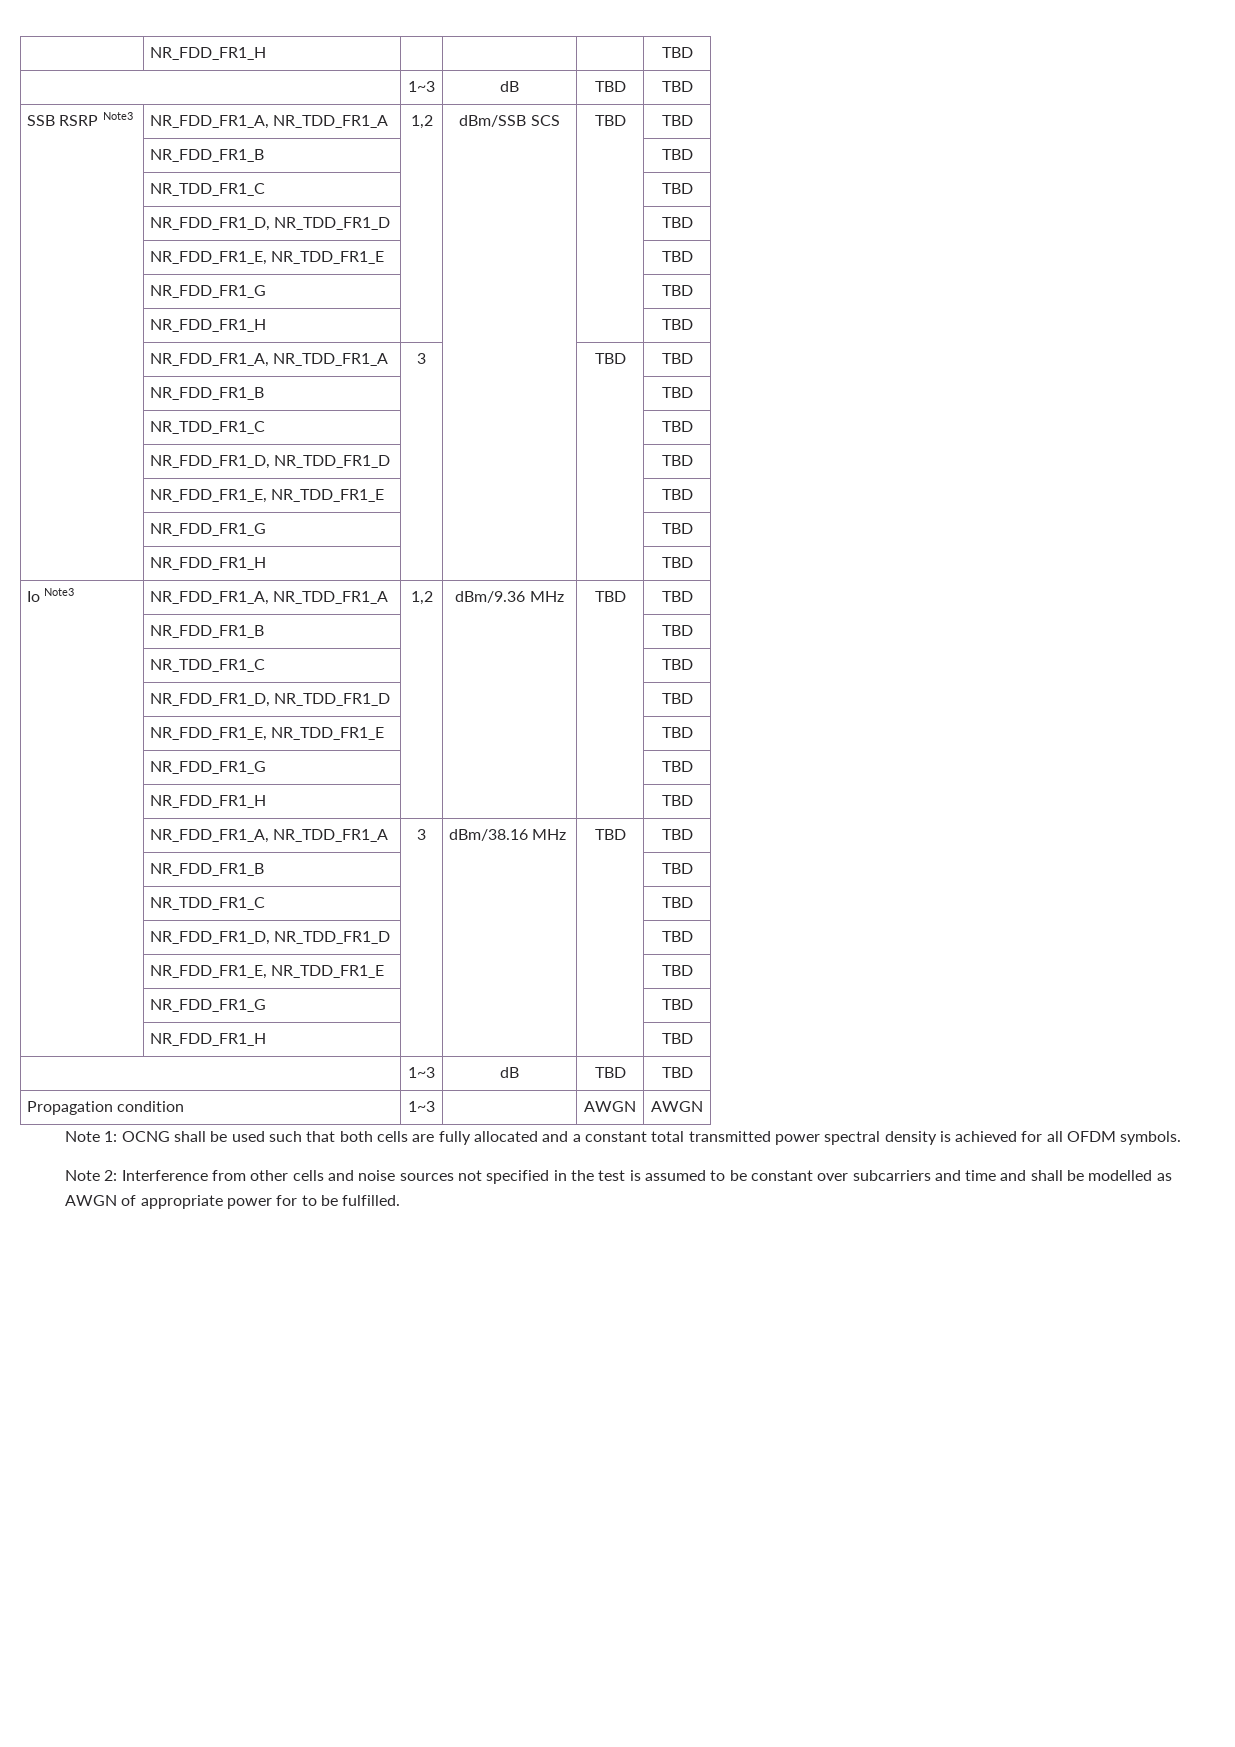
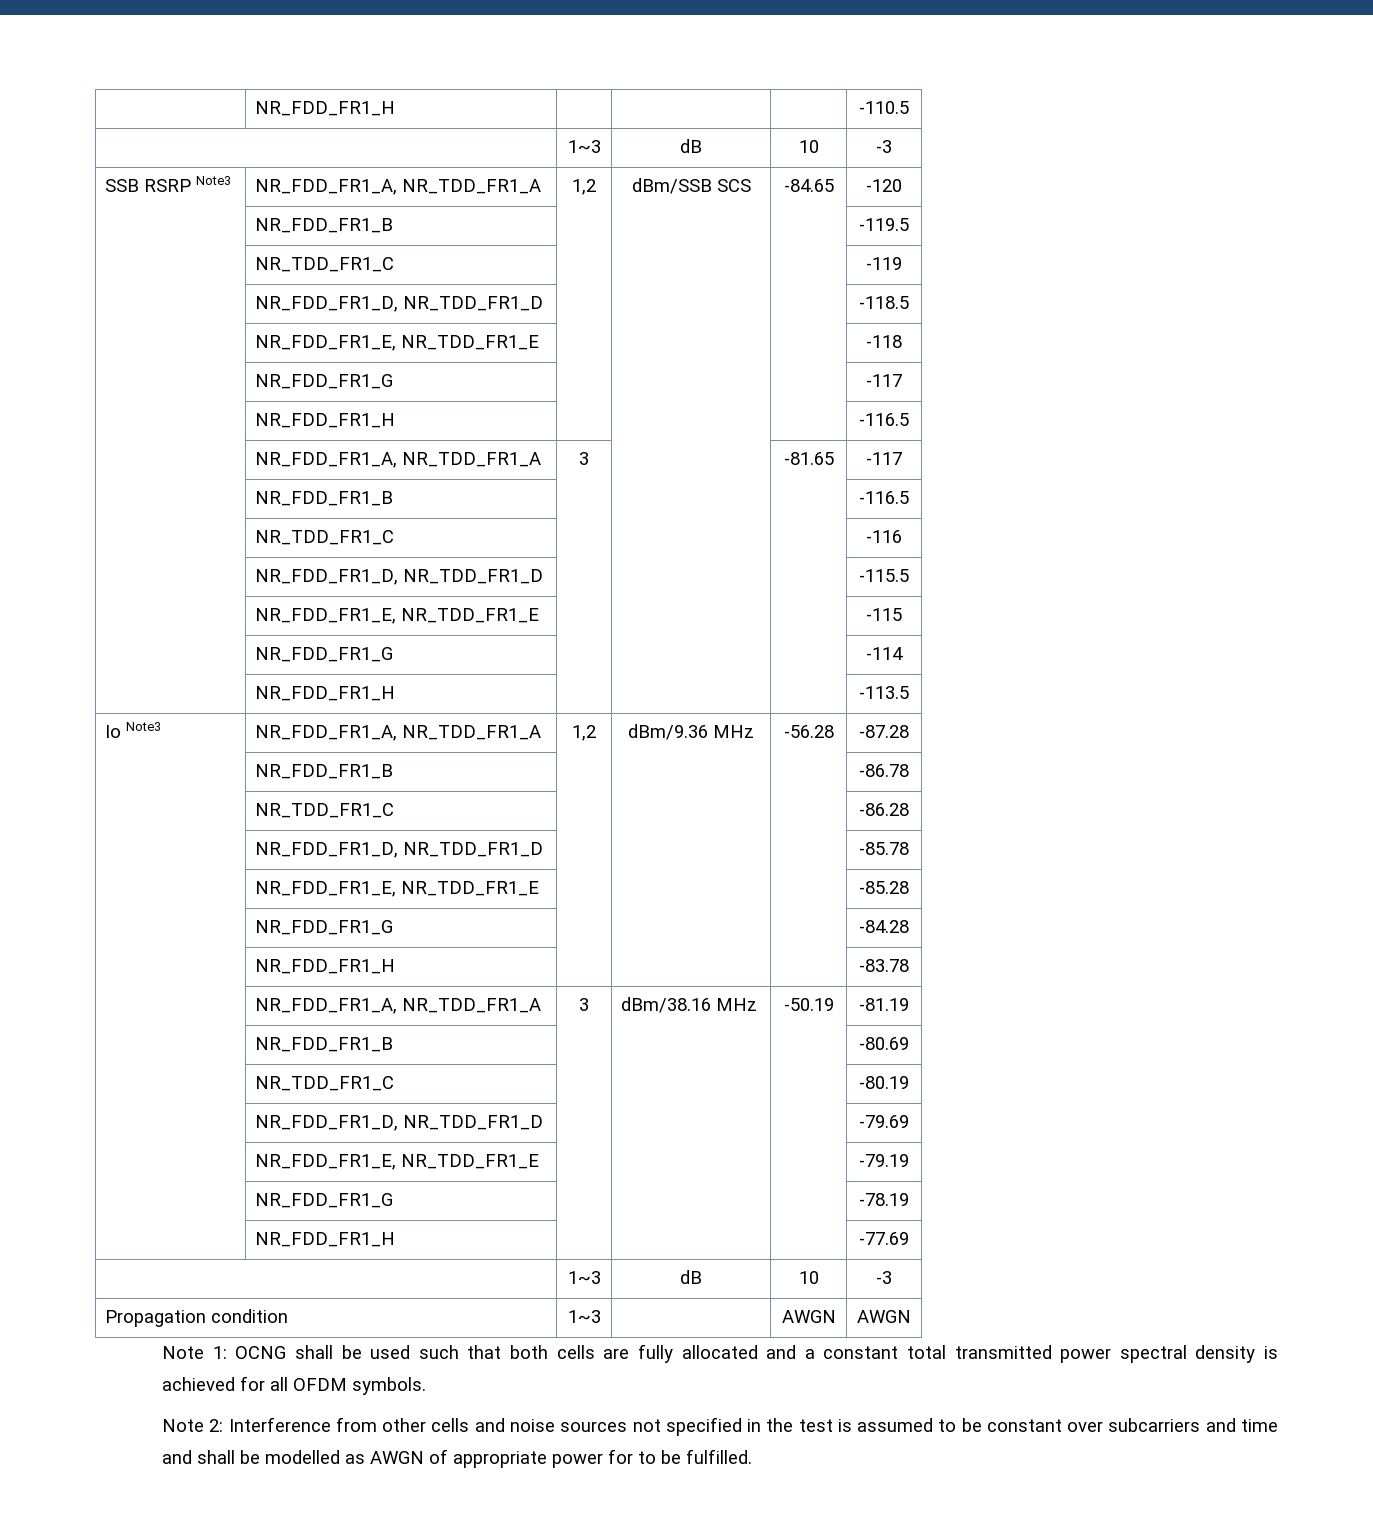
[150,47,267,60] [661,47,693,58] [408,81,435,92] [500,81,519,92] [594,81,626,92] [661,81,693,92] | NR_FDD_FR1_H | | | | TBD // | 1~3 | dB | TBD | TBD -> [255,101,396,116] [859,101,909,114] [567,140,601,153] [680,139,702,153] [798,140,819,153] [876,140,892,153] | NR_FDD_FR1_H | | | | -110.5 // | 1~3 | dB | 10 | -3
[594,115,626,126] [661,115,693,126] [150,149,265,162] [661,149,693,160] [150,183,266,196] [661,183,693,194] [150,217,391,231] [661,217,693,228] [150,251,385,265] [661,251,693,262] [150,285,267,298] [661,285,693,296] [150,319,267,332] [661,319,693,330] TBD | TBD // | NR_FDD_FR1_B | | | | TBD // | NR_TDD_FR1_C | | | | TBD // | NR_FDD_FR1_D, NR_TDD_FR1_D | | | | TBD // | NR_FDD_FR1_E, NR_TDD_FR1_E | | | | TBD // | NR_FDD_FR1_G | | | | TBD // | NR_FDD_FR1_H | | | | TBD -> [783,179,834,192] [866,179,902,192] [255,218,394,233] [859,218,909,231] [255,257,395,272] [866,257,902,270] [255,296,544,312] [859,296,909,309] [255,335,540,351] [866,335,902,348] [255,374,394,389] [866,374,902,387] [255,413,396,428] [859,413,909,426] -84.65 | -120 // | NR_FDD_FR1_B | | | | -119.5 // | NR_TDD_FR1_C | | | | -119 // | NR_FDD_FR1_D, NR_TDD_FR1_D | | | | -118.5 // | NR_FDD_FR1_E, NR_TDD_FR1_E | | | | -118 // | NR_FDD_FR1_G | | | | -117 // | NR_FDD_FR1_H | | | | -116.5
[594,353,626,364] [661,353,693,364] [150,387,265,400] [661,387,693,398] [150,421,266,434] [661,421,693,432] [150,455,391,469] [661,455,693,466] [150,489,385,503] [661,489,693,500] [150,523,267,536] [661,523,693,534] [150,557,267,570] [661,557,693,568] TBD | TBD // | NR_FDD_FR1_B | | | | TBD // | NR_TDD_FR1_C | | | | TBD // | NR_FDD_FR1_D, NR_TDD_FR1_D | | | | TBD // | NR_FDD_FR1_E, NR_TDD_FR1_E | | | | TBD // | NR_FDD_FR1_G | | | | TBD // | NR_FDD_FR1_H | | | | TBD -> [783,452,834,465] [866,452,902,465] [255,491,394,506] [859,491,909,504] [255,530,395,545] [866,530,902,543] [255,569,544,585] [859,569,909,582] [255,608,540,624] [866,608,902,621] [255,647,394,662] [866,647,903,660] [255,686,396,701] [859,686,909,699] -81.65 | -117 // | NR_FDD_FR1_B | | | | -116.5 // | NR_TDD_FR1_C | | | | -116 // | NR_FDD_FR1_D, NR_TDD_FR1_D | | | | -115.5 // | NR_FDD_FR1_E, NR_TDD_FR1_E | | | | -115 // | NR_FDD_FR1_G | | | | -114 // | NR_FDD_FR1_H | | | | -113.5
[594,591,626,602] [661,591,693,602] [150,625,265,638] [661,625,693,636] [150,659,266,672] [661,659,693,670] [150,693,391,707] [661,693,693,704] [150,727,385,741] [661,727,693,738] [150,761,267,774] [661,761,693,772] [150,795,267,808] [661,795,693,806] TBD | TBD // | NR_FDD_FR1_B | | | | TBD // | NR_TDD_FR1_C | | | | TBD // | NR_FDD_FR1_D, NR_TDD_FR1_D | | | | TBD // | NR_FDD_FR1_E, NR_TDD_FR1_E | | | | TBD // | NR_FDD_FR1_G | | | | TBD // | NR_FDD_FR1_H | | | | TBD -> [783,725,834,738] [859,725,909,738] [255,764,394,779] [859,764,909,777] [255,803,395,818] [859,803,909,816] [255,842,544,858] [859,842,909,855] [255,881,540,897] [859,881,909,894] [255,920,394,935] [859,920,909,933] [255,959,396,974] [859,959,909,972] -56.28 | -87.28 // | NR_FDD_FR1_B | | | | -86.78 // | NR_TDD_FR1_C | | | | -86.28 // | NR_FDD_FR1_D, NR_TDD_FR1_D | | | | -85.78 // | NR_FDD_FR1_E, NR_TDD_FR1_E | | | | -85.28 // | NR_FDD_FR1_G | | | | -84.28 // | NR_FDD_FR1_H | | | | -83.78
[594,829,626,840] [661,829,693,840] [150,863,265,876] [661,863,693,874] [150,897,266,910] [661,897,693,908] [150,931,391,945] [661,931,693,942] [150,965,385,979] [661,965,693,976] [150,999,267,1012] [661,999,693,1010] [150,1033,267,1046] [661,1033,693,1044] [408,1067,435,1078] [500,1067,519,1078] [594,1067,626,1078] [661,1067,693,1078] TBD | TBD // | NR_FDD_FR1_B | | | | TBD // | NR_TDD_FR1_C | | | | TBD // | NR_FDD_FR1_D, NR_TDD_FR1_D | | | | TBD // | NR_FDD_FR1_E, NR_TDD_FR1_E | | | | TBD // | NR_FDD_FR1_G | | | | TBD // | NR_FDD_FR1_H | | | | TBD // | 1~3 | dB | TBD | TBD -> [783,998,834,1011] [859,998,909,1011] [255,1037,394,1052] [859,1037,909,1050] [255,1076,395,1091] [859,1076,909,1089] [255,1115,544,1131] [859,1115,909,1128] [255,1154,540,1170] [859,1154,909,1167] [255,1193,394,1208] [859,1193,909,1206] [255,1232,396,1247] [859,1232,909,1245] [567,1271,601,1284] [680,1270,702,1284] [798,1271,819,1284] [876,1271,892,1284] -50.19 | -81.19 // | NR_FDD_FR1_B | | | | -80.69 // | NR_TDD_FR1_C | | | | -80.19 // | NR_FDD_FR1_D, NR_TDD_FR1_D | | | | -79.69 // | NR_FDD_FR1_E, NR_TDD_FR1_E | | | | -79.19 // | NR_FDD_FR1_G | | | | -78.19 // | NR_FDD_FR1_H | | | | -77.69 // | 1~3 | dB | 10 | -3

